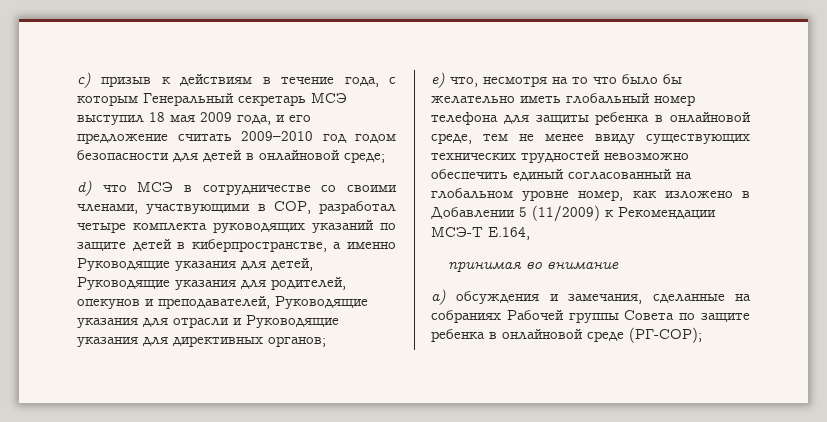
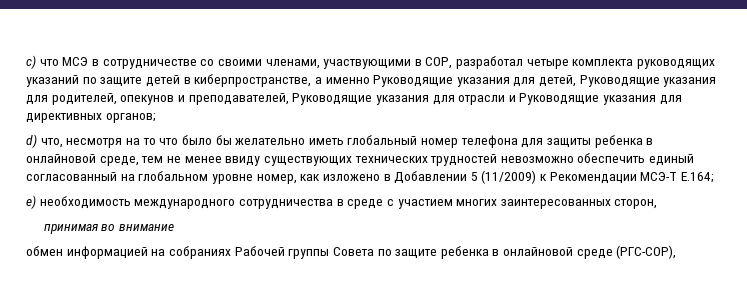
[101,74,396,87] [77,92,347,106] [77,112,311,125] [77,131,396,144] [77,150,385,163] [77,180,92,196] призыв к действиям в течение года, с которым Генеральный секретарь МСЭ выступил 18 мая 2009 года, и его предложение считать 2009–2010 год годом безопасности для детей в онлайновой среде; // d) -> (36, 62) none
[431,72,445,88] e) -> [26,134,37,148] d)
[488,227,530,240] [447,262,619,272] [431,289,725,305] Е.164, // принимая во внимание // a) обсуждения и замечания, сделанные -> [681,172,715,183] [26,195,658,209] [43,224,175,234] [26,246,148,259] Е.164; // e) необходимость международного сотрудничества в среде с участием многих заинтересованных сторон, // принимая во внимание // обмен информацией
[629,327,702,343] (РГ-COP); -> [616,245,677,259] (РГС-COP),

